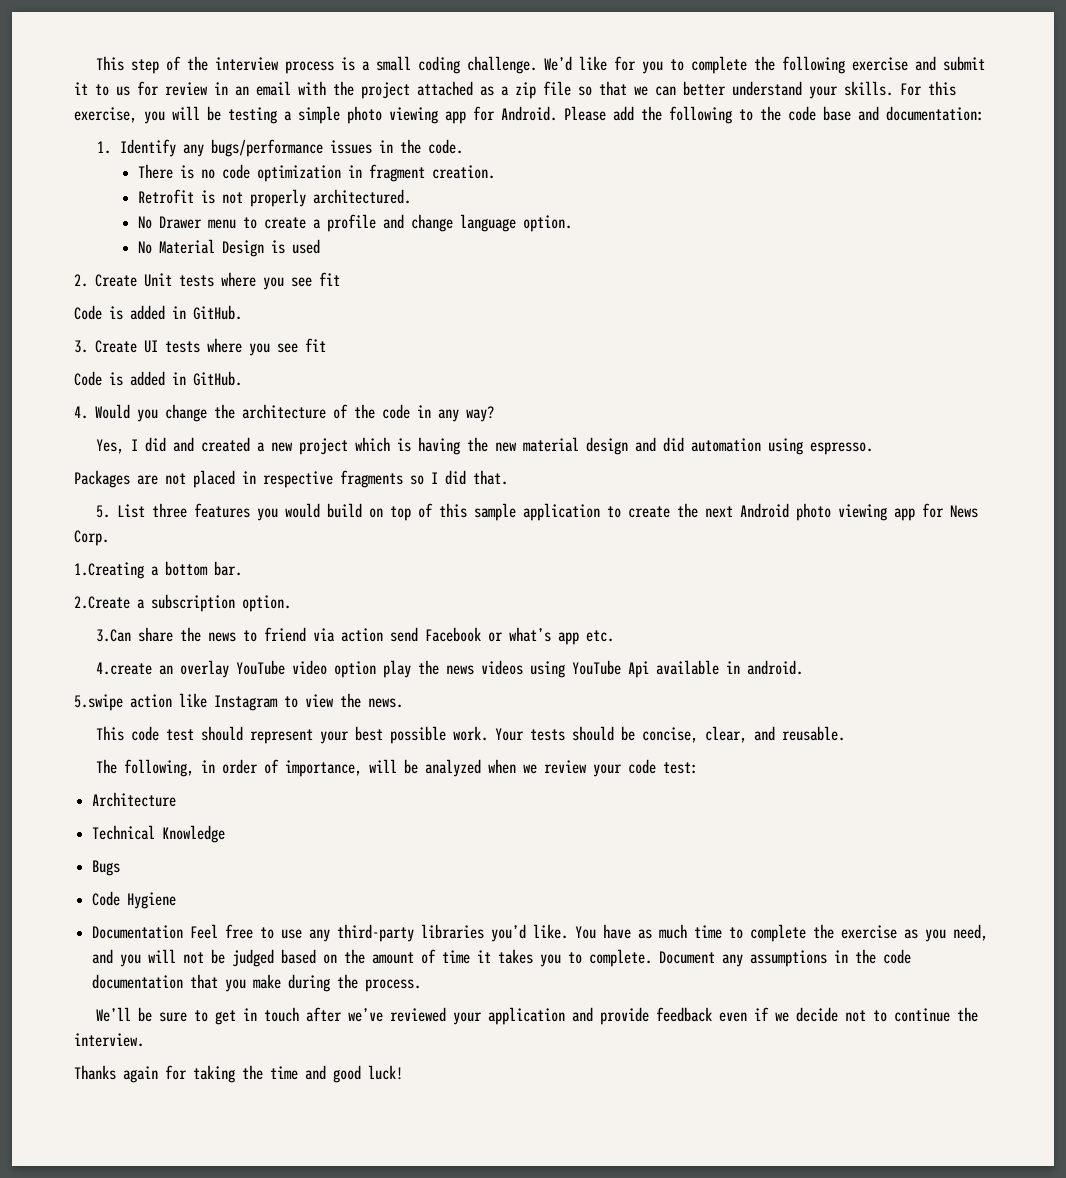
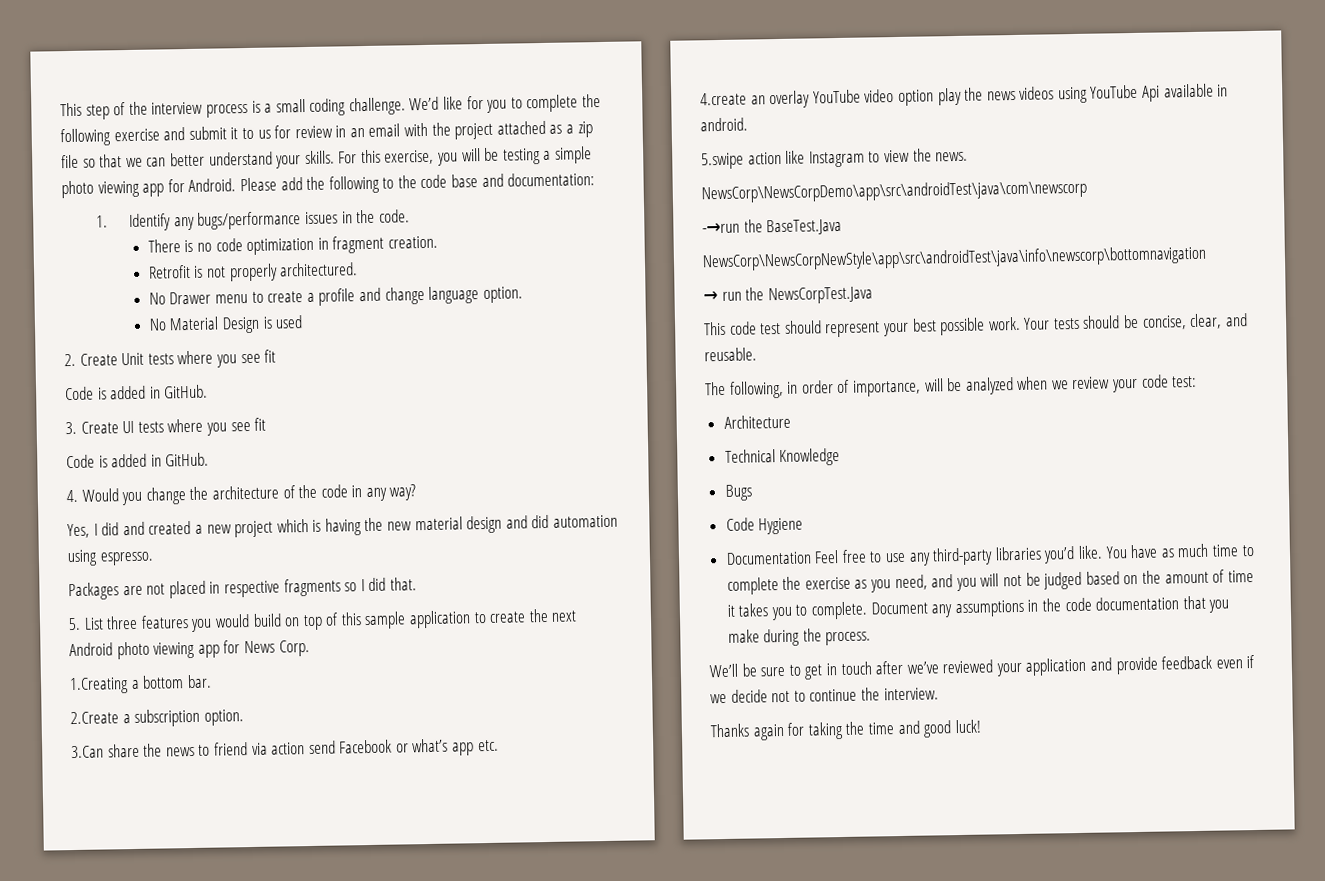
(403, 703) none -> [701,179,1087,204] [702,218,843,236] [702,245,1207,272] [703,286,873,305] // NewsCorp\NewsCorpDemo\app\src\androidTest\java\com\newscorp // -→run the BaseTest.Java // NewsCorp\NewsCorpNewStyle\app\src\androidTest\java\info\newscorp\bottomnavigation // → run the NewsCorpTest.Java

